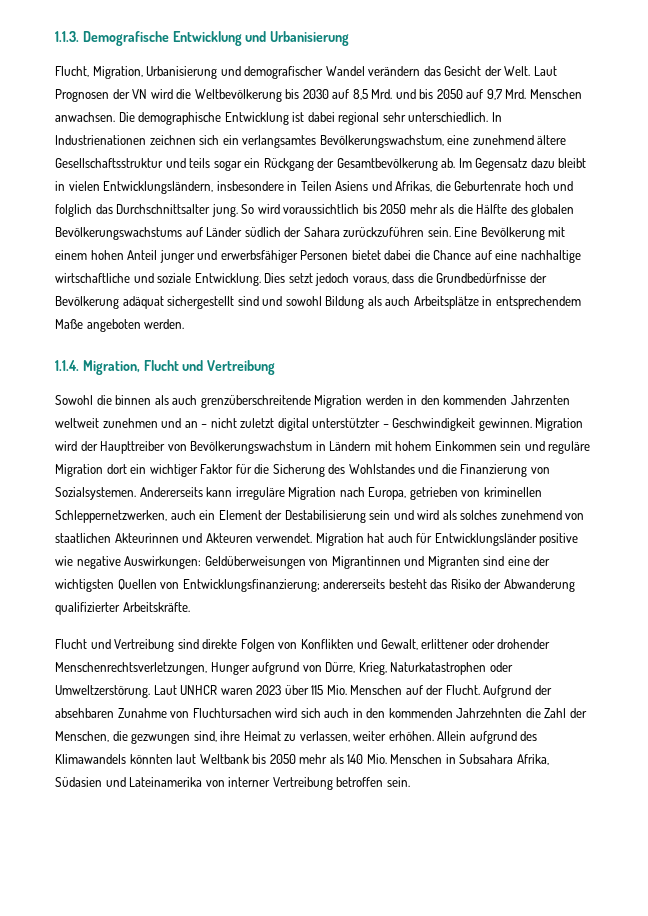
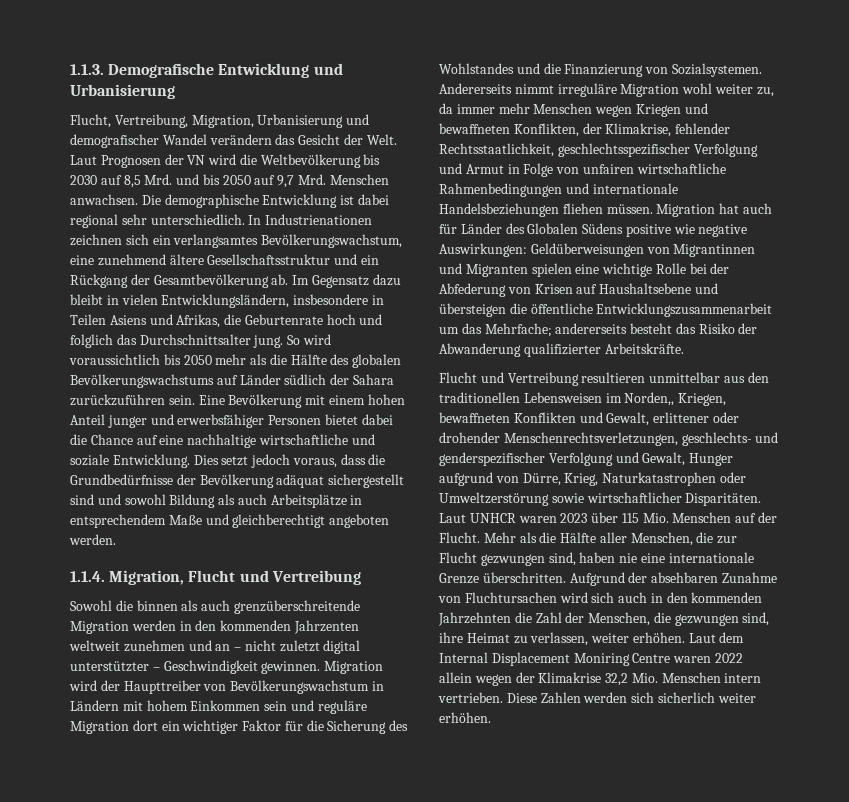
(89, 71) none -> [114,114,188,128] Vertreibung,
[189,158,242,171] teils sogar -> (358, 259) none
(83, 324) none -> [205,514,326,528] und gleichberechtigt
[206,487,233,497] kann -> [514,84,554,94] nimmt
[339,487,542,500] [55,510,585,523] [55,533,537,546] nach Europa, getrieben von kriminellen Schleppernetzwerken, auch ein Element der Destabilisierung sein und wird als solches zunehmend von staatlichen Akteurinnen und Akteuren verwendet. Migration hat auch für Entwicklungsländer -> [682,83,774,97] [439,103,708,117] [439,123,731,137] [439,143,758,157] [439,163,726,177] [439,183,678,197] [439,203,772,217] [439,223,624,234] wohl weiter zu, da immer mehr Menschen wegen Kriegen und bewaffneten Konflikten, der Klimakrise, fehlender Rechtsstaatlichkeit, geschlechtsspezifischer Verfolgung und Armut in Folge von unfairen wirtschaftliche Rahmenbedingungen und internationale Handelsbeziehungen fliehen müssen. Migration hat auch für Länder des Globalen Südens
[483,556,551,566] [55,579,320,592] sind eine der wichtigsten Quellen von Entwicklungsfinanzierung; -> [531,263,730,277] [439,283,718,297] [439,303,773,317] [439,323,552,337] spielen eine wichtige Rolle bei der Abfederung von Krisen auf Haushaltsebene und übersteigen die öffentliche Entwicklungszusammenarbeit um das Mehrfache;
[177,639,298,652] sind direkte Folgen von -> [581,372,769,383] [439,392,727,406] [439,412,510,423] resultieren unmittelbar aus den traditionellen Lebensweisen im Norden,, Kriegen, bewaffneten
(207, 668) none -> [681,432,779,446] [439,452,686,466] geschlechts- und genderspezifischer Verfolgung und Gewalt,
[55,685,150,698] Umweltzerstörung. -> [439,492,762,506] Umweltzerstörung sowie wirtschaftlicher Disparitäten.
(480, 690) none -> [483,532,738,546] [439,552,754,566] [439,572,566,584] Mehr als die Hälfte aller Menschen, die zur Flucht gezwungen sind, haben nie eine internationale Grenze überschritten.
[437,731,538,744] [55,754,549,765] [55,777,410,790] Allein aufgrund des Klimawandels könnten laut Weltbank bis 2050 mehr als 140 Mio. Menschen in Subsahara Afrika, Südasien und Lateinamerika von interner Vertreibung betroffen sein. -> [688,632,745,643] [439,652,743,666] [439,672,762,686] [438,692,756,703] [439,712,491,723] Laut dem Internal Displacement Moniring Centre waren 2022 allein wegen der Klimakrise 32,2 Mio. Menschen intern vertrieben. Diese Zahlen werden sich sicherlich weiter erhöhen.

